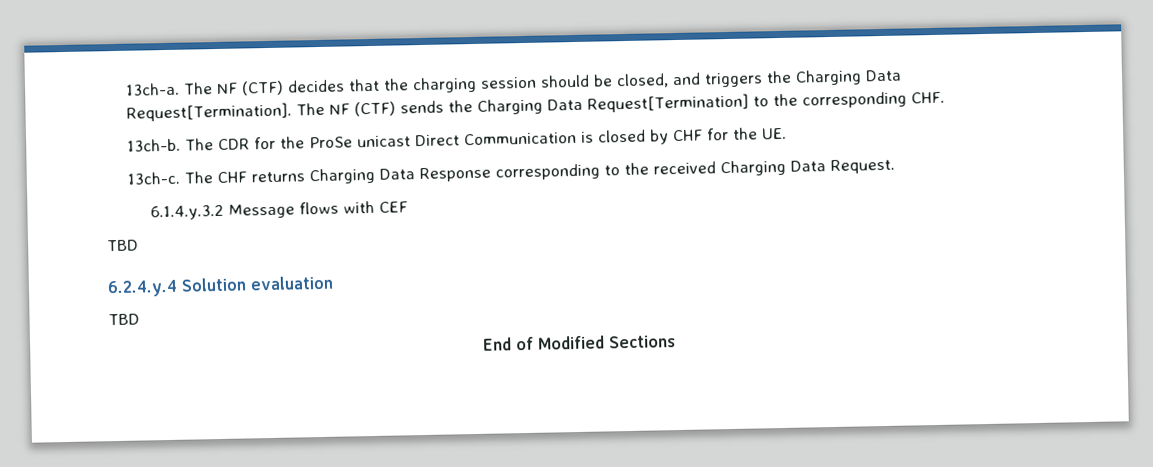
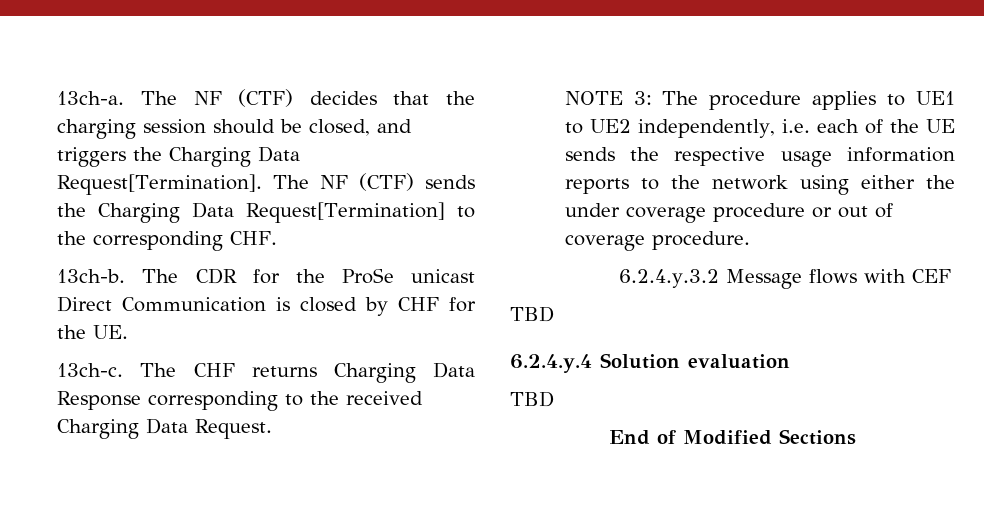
[150,204,225,221] 6.1.4.y.3.2 -> [564,91,955,110] [564,119,955,138] [564,147,955,167] [564,175,955,195] [564,203,893,223] [564,231,750,251] [619,269,720,288] NOTE 3: The procedure applies to UE1 to UE2 independently, i.e. each of the UE sends the respective usage information reports to the network using either the under coverage procedure or out of coverage procedure. // 6.2.4.y.3.2

